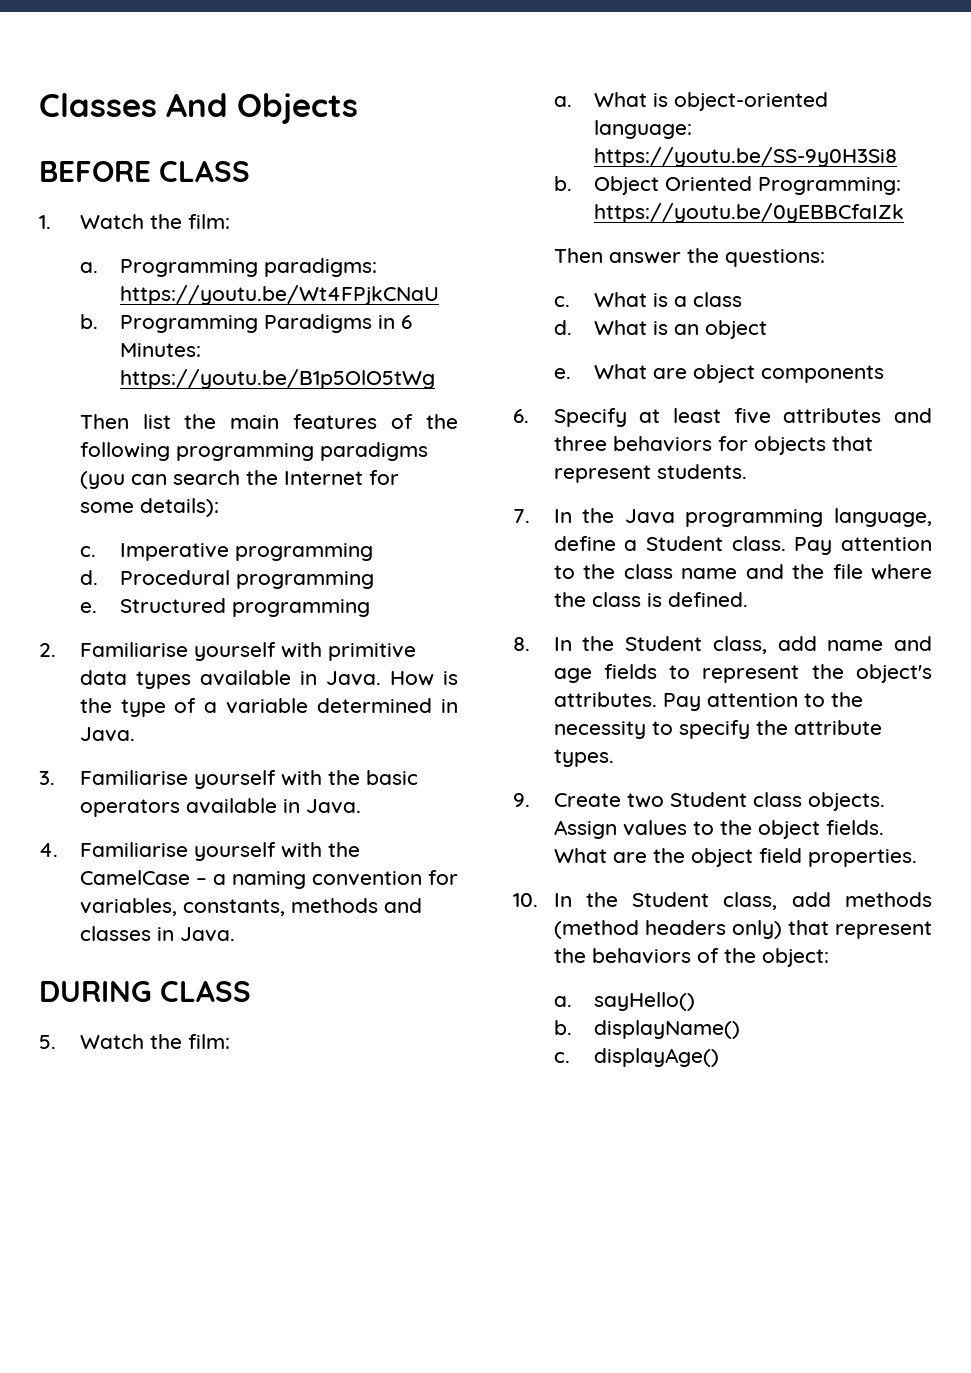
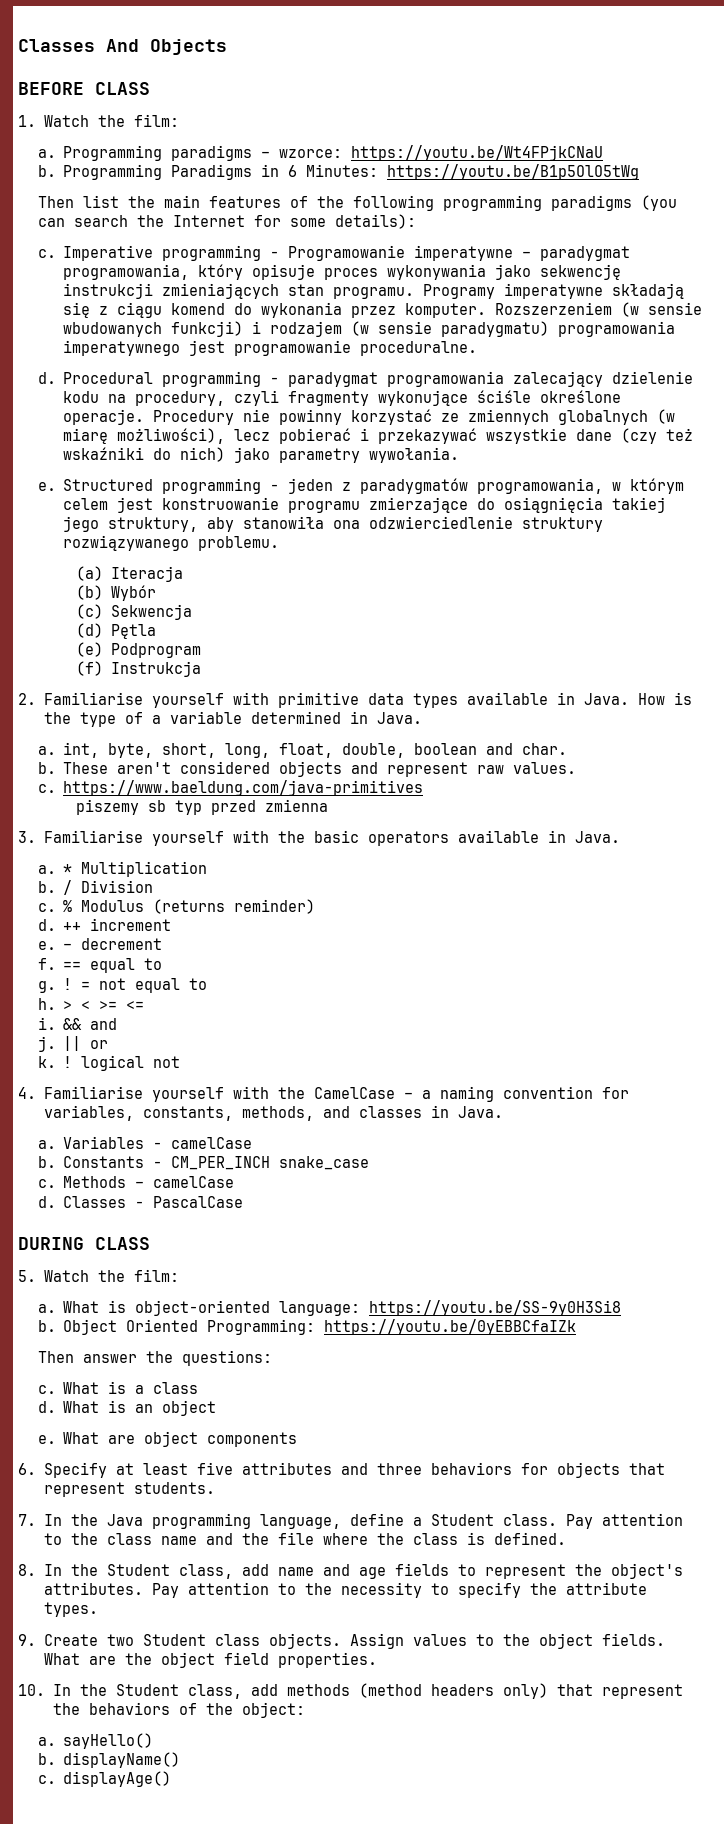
[264,258,378,277] paradigms: -> [170,145,342,161] paradigms – wzorce:
[79,570,375,589] [79,598,371,617] // d. Procedural programming // e. Structured programming -> [269,245,630,261] [62,264,621,280] [62,283,684,299] [62,302,702,318] [62,321,675,337] [62,340,477,356] [37,371,693,387] [62,390,621,406] [62,409,675,425] [62,428,693,444] [62,447,459,463] [37,478,684,494] [62,497,666,513] [62,516,603,532] [62,535,279,551] [76,566,183,582] [76,585,156,601] [76,604,192,620] [76,623,156,639] [76,642,201,658] [76,661,201,677] - Programowanie imperatywne – paradygmat programowania, który opisuje proces wykonywania jako sekwencję instrukcji zmieniających stan programu. Programy imperatywne składają się z ciągu komend do wykonania przez komputer. Rozszerzeniem (w sensie wbudowanych funkcji) i rodzajem (w sensie paradygmatu) programowania imperatywnego jest programowanie proceduralne. // d. Procedural programming - paradygmat programowania zalecający dzielenie kodu na procedury, czyli fragmenty wykonujące ściśle określone operacje. Procedury nie powinny korzystać ze zmiennych globalnych (w miarę możliwości), lecz pobierać i przekazywać wszystkie dane (czy też wskaźniki do nich) jako parametry wywołania. // e. Structured programming - jeden z paradygmatów programowania, w którym celem jest konstruowanie programu zmierzające do osiągnięcia takiej jego struktury, aby stanowiła ona odzwierciedlenie struktury rozwiązywanego problemu. // (a) Iteracja // (b) Wybór // (c) Sekwencja // (d) Pętla // (e) Podprogram // (f) Instrukcja
(135, 734) none -> [37,742,567,758] [37,761,576,777] [37,780,423,796] [76,799,329,815] // a. int, byte, short, long, float, double, boolean and char. // b. These aren't considered objects and represent raw values. // c. https://www.baeldung.com/java-primitives // piszemy sb typ przed zmienna
(361, 806) none -> [37,861,207,877] [37,880,153,895] [37,899,315,914] [37,918,171,931] [37,938,162,950] [37,958,162,973] [37,978,207,993] [37,998,144,1010] [37,1017,117,1030] [37,1036,108,1052] [37,1055,180,1071] // a. * Multiplication // b. / Division // c. % Modulus (returns reminder) // d. ++ increment // e. – decrement // f. == equal to // g. ! = not equal to // h. > < >= <= // i. && and // j. || or // k. ! logical not
[290,898,378,913] methods -> [241,1106,314,1121] methods,
(235, 934) none -> [37,1136,252,1149] [37,1156,369,1170] [37,1176,234,1188] [37,1196,243,1208] // a. Variables - camelCase // b. Constants - CM_PER_INCH snake_case // c. Methods – camelCase // d. Classes - PascalCase

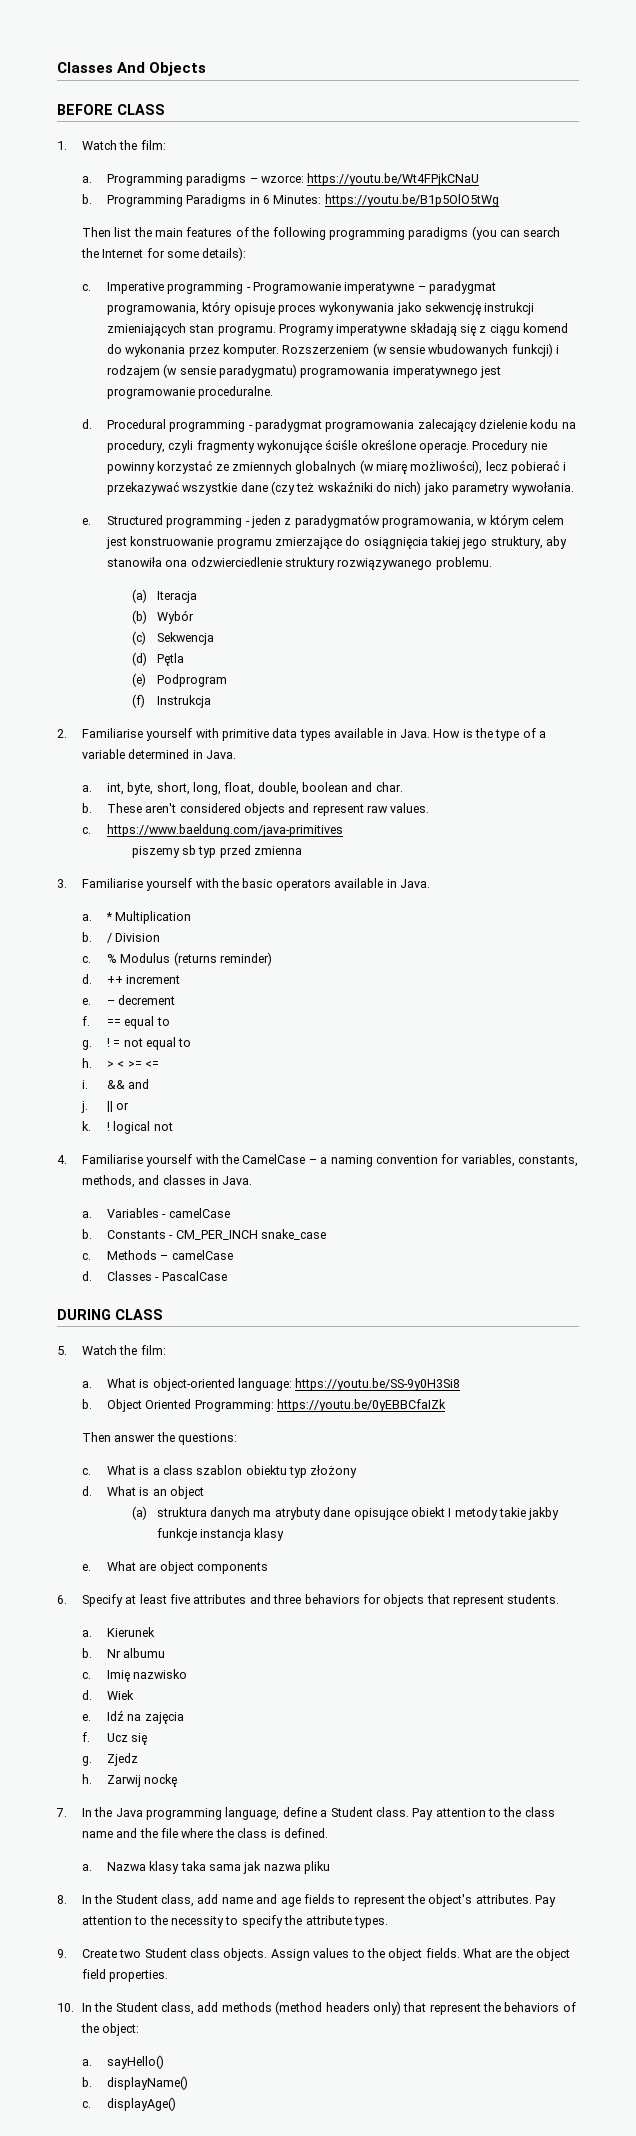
(198, 1388) none -> [196,1465,358,1478] szablon obiektu typ złożony
(216, 1408) none -> [131,1506,560,1520] [156,1528,285,1541] // (a) struktura danych ma atrybuty dane opisujące obiekt I metody takie jakby funkcje instancja klasy
(215, 1488) none -> [81,1627,155,1637] [81,1648,166,1658] [81,1669,188,1682] [81,1690,134,1700] [81,1711,184,1724] [81,1732,148,1745] [81,1753,138,1766] [81,1774,178,1787] // a. Kierunek // b. Nr albumu // c. Imię nazwisko // d. Wiek // e. Idź na zajęcia // f. Ucz się // g. Zjedz // h. Zarwij nockę
(566, 1538) none -> [81,1861,331,1874] // a. Nazwa klasy taka sama jak nazwa pliku

